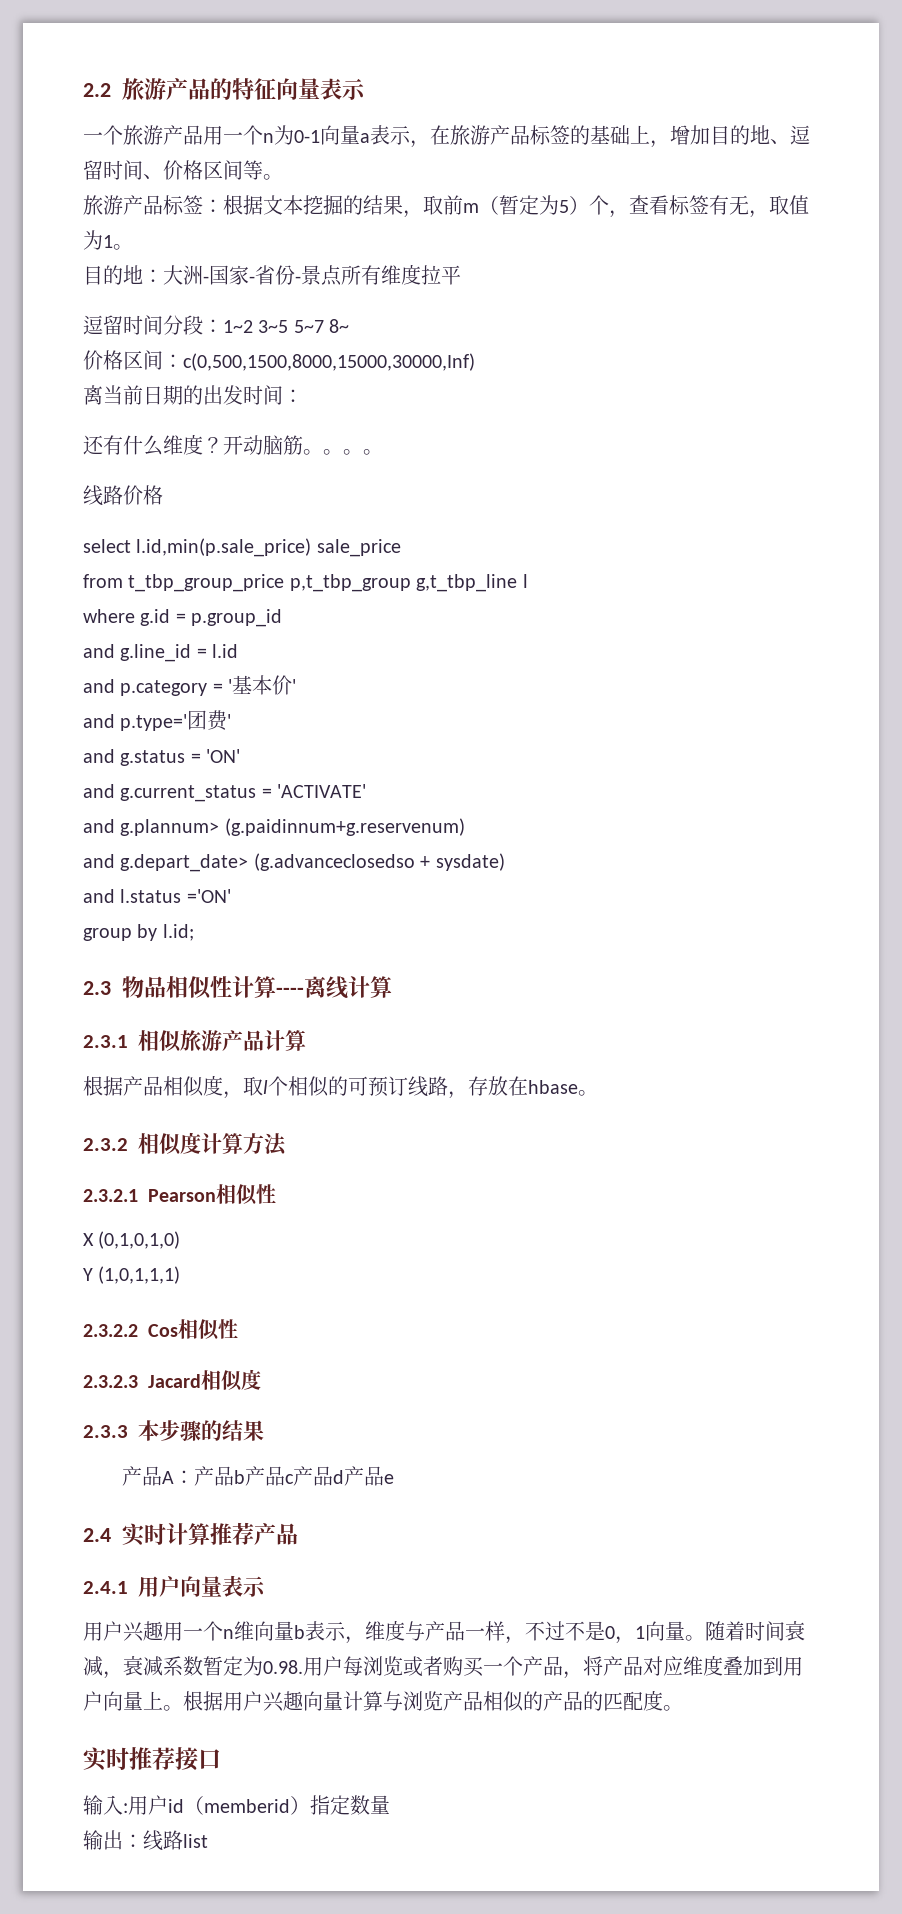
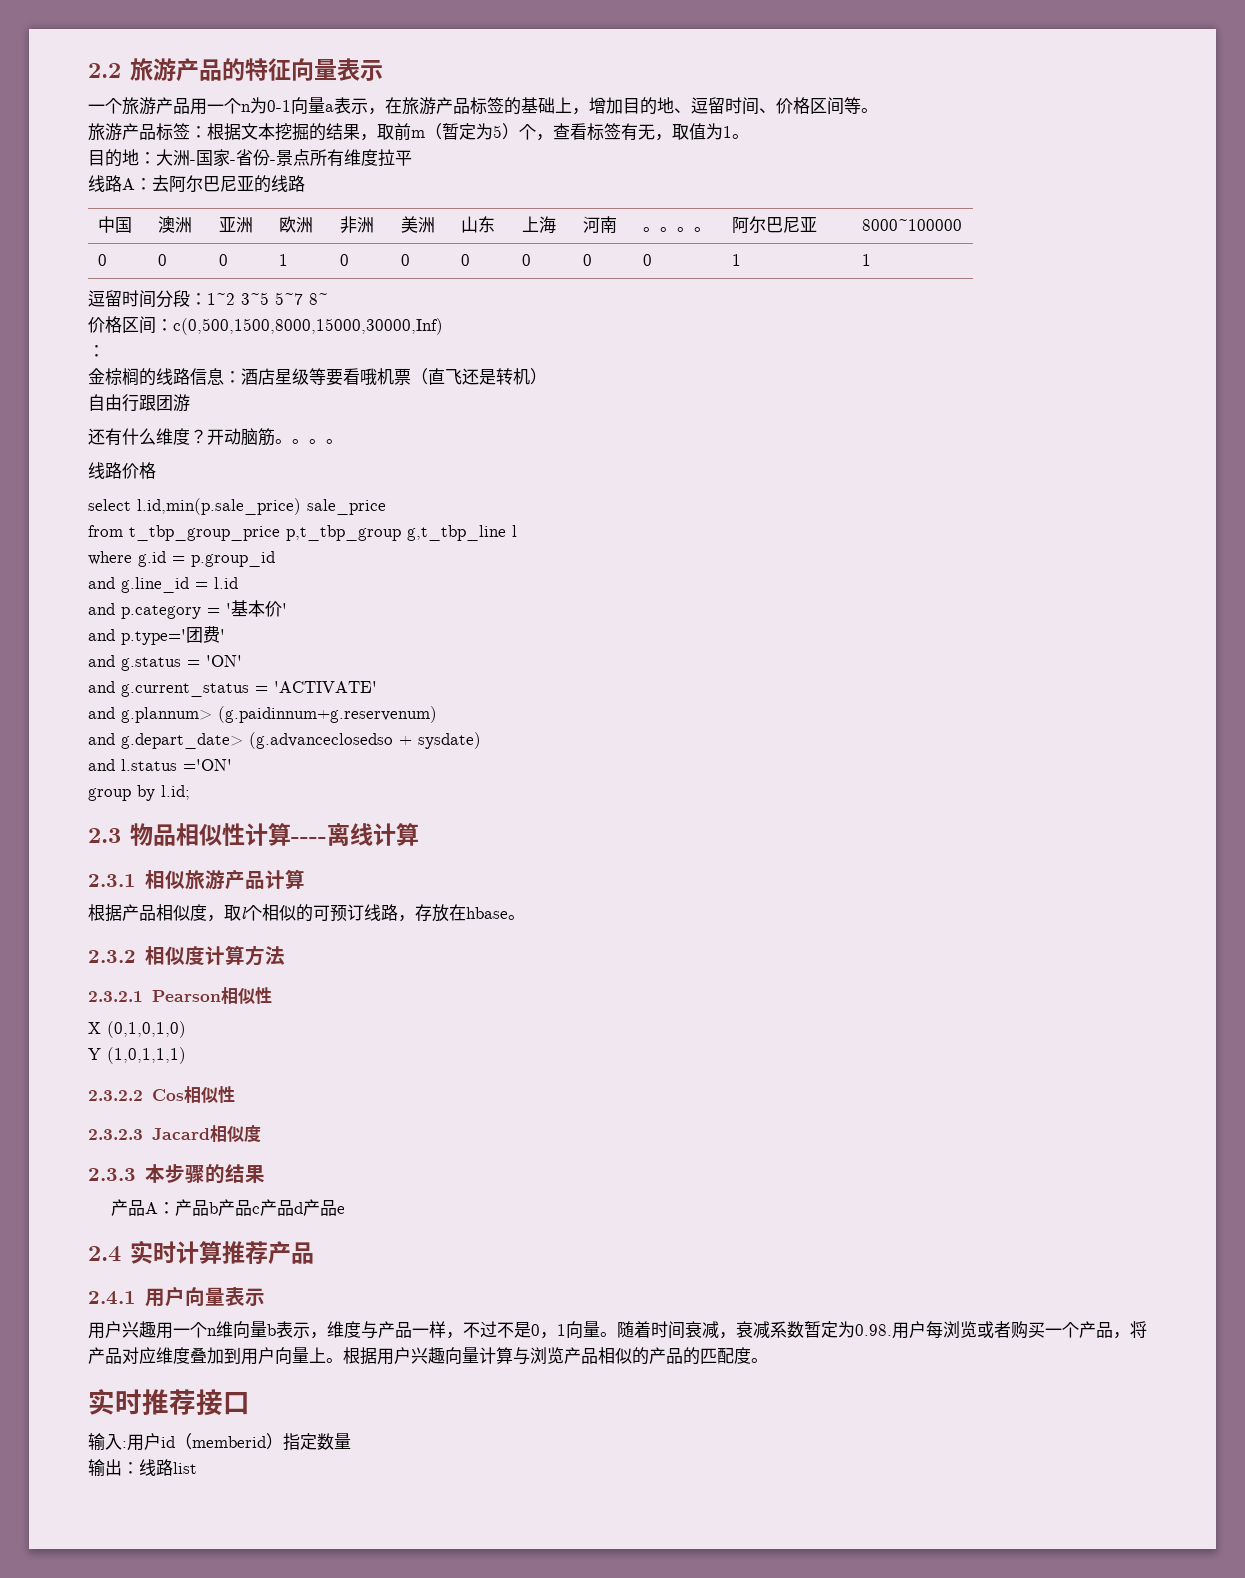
(461, 275) none -> [88,175,305,193] [97,216,132,233] [157,216,192,233] [218,217,253,233] [278,216,313,233] [339,216,374,233] [400,216,435,233] [460,216,495,233] [521,216,556,234] [582,216,617,233] [642,227,711,232] [731,216,817,234] [861,219,962,231] [97,254,107,266] [157,254,167,266] [218,254,228,266] [278,254,288,266] [339,254,349,266] [400,254,410,266] [460,254,470,266] [521,254,531,266] [582,254,592,266] [642,254,652,266] [731,254,741,266] [861,254,871,266] // 线路A：去阿尔巴尼亚的线路 // 中国 | 澳洲 | 亚洲 | 欧洲 | 非洲 | 美洲 | 山东 | 上海 | 河南 | 。。。。 | 阿尔巴尼亚 | 8000~100000 // 0 | 0 | 0 | 1 | 0 | 0 | 0 | 0 | 0 | 0 | 1 | 1
[83,385,303,405] 离当前日期的出发时间： -> [88,345,105,357] [88,368,547,386] [88,394,190,412] ： // 金棕榈的线路信息：酒店星级等要看哦机票（直飞还是转机） // 自由行跟团游

